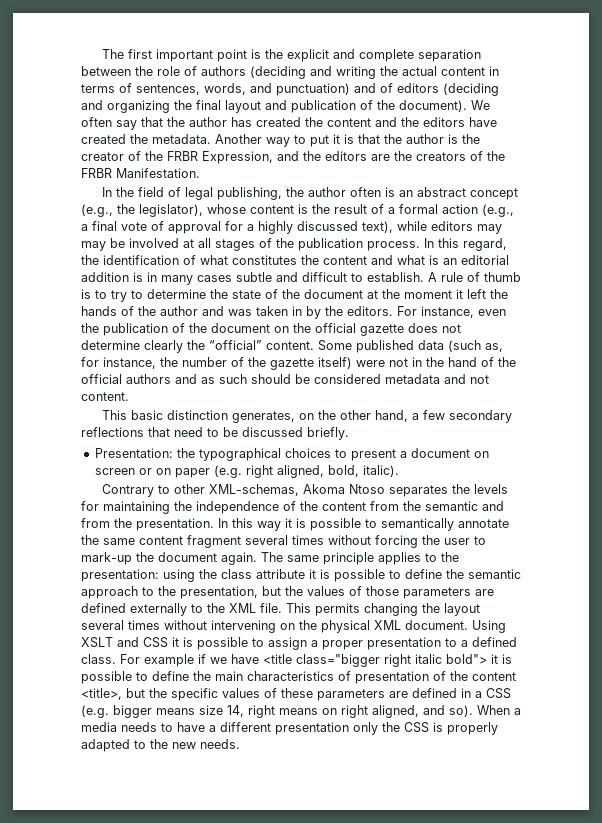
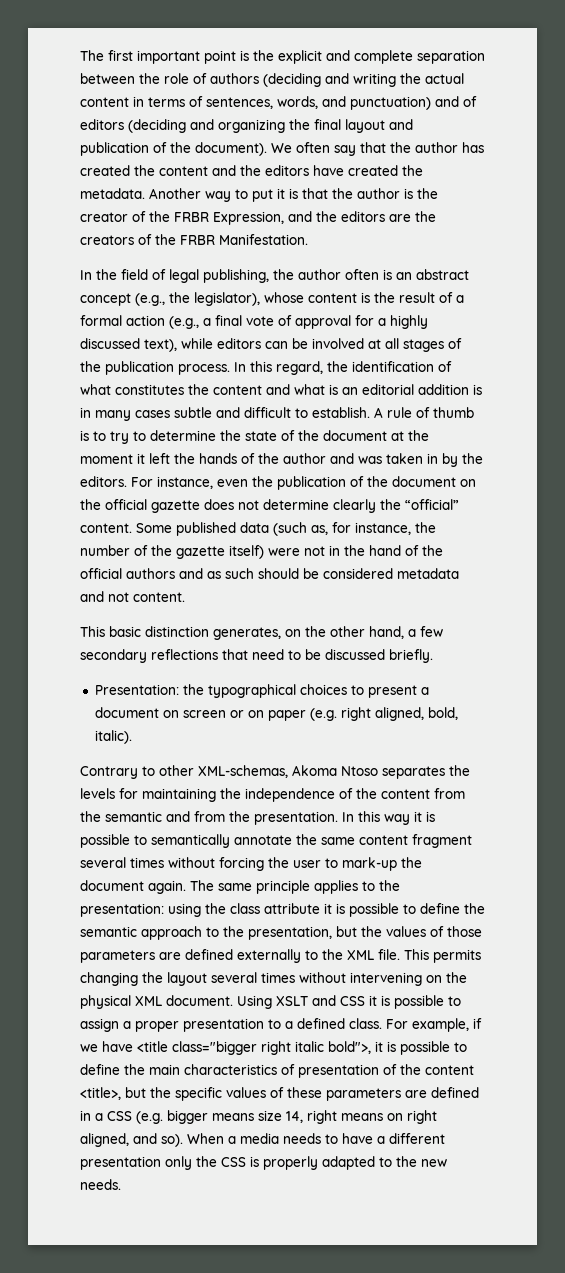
[477,224,502,234] [81,241,106,251] may may -> [265,341,288,349] can
[144,654,194,667] example -> [412,1018,469,1032] example,
[446,654,487,664] bold"> -> [328,1041,371,1054] bold">,

